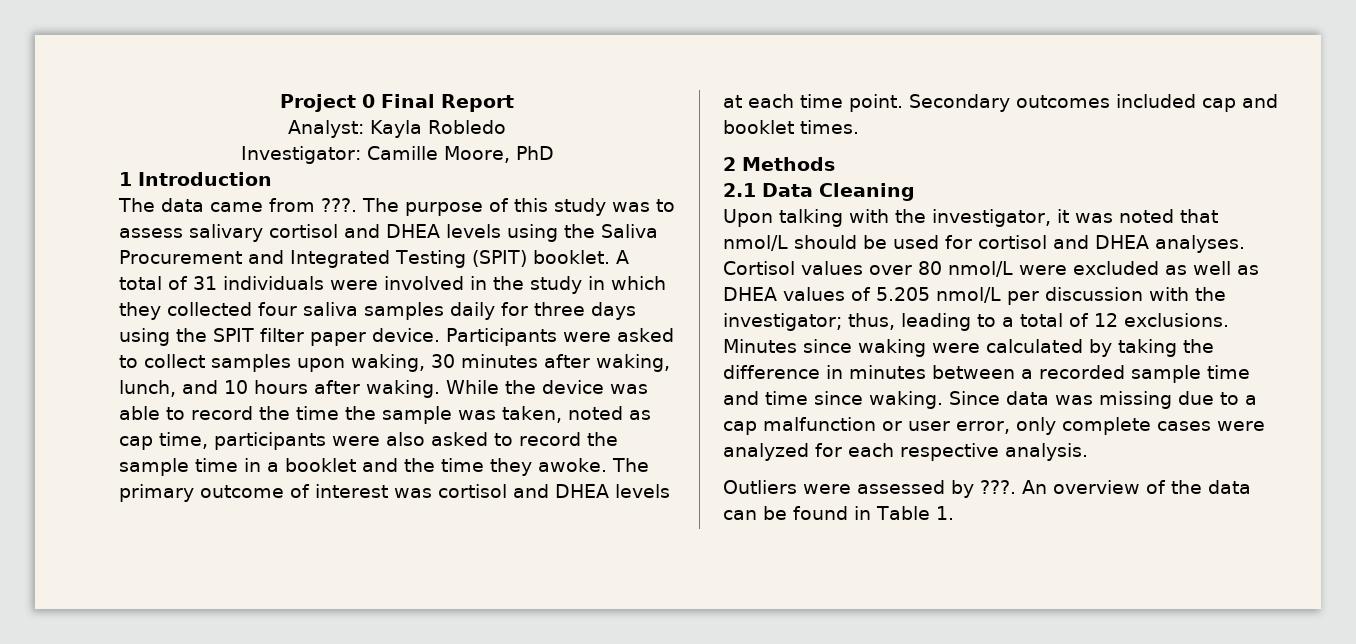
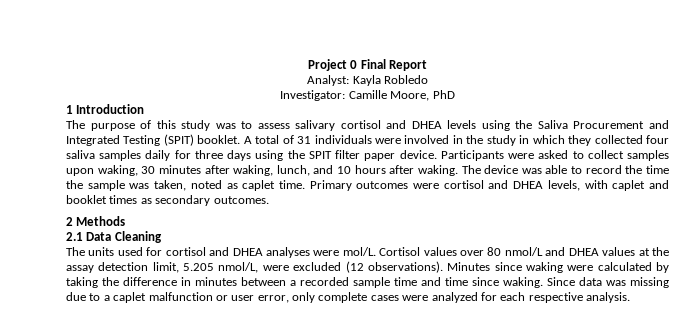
[161,198,399,212] data came from ???. The -> (85, 124) none
[446,380,536,394] While the -> [461,165,481,174] The
[119,432,618,450] [119,458,649,476] [119,484,670,502] [723,94,1278,112] [723,120,859,134] cap time, participants were also asked to record the sample time in a booklet and the time they awoke. The primary outcome of interest was cortisol and DHEA levels at each time point. Secondary outcomes included cap and booklet times. -> [242,180,669,191] [66,195,269,206] caplet time. Primary outcomes were cortisol and DHEA levels, with caplet and booklet times as secondary outcomes.
[723,209,1218,227] [723,235,887,251] Upon talking with the investigator, it was noted that nmol/L should be -> [66,247,115,256] The units
[1155,235,1245,253] analyses. -> [265,247,376,258] analyses were mol/L.
[1019,261,1259,275] [723,287,1226,305] [723,313,1229,331] were excluded as well as DHEA values of 5.205 nmol/L per discussion with the investigator; thus, leading to a total of 12 exclusions. -> [545,247,670,256] [66,261,443,273] and DHEA values at the assay detection limit, 5.205 nmol/L, were excluded (12 observations).
[723,421,757,435] cap -> [113,292,147,303] caplet
[723,480,1251,498] [723,506,954,520] // Outliers were assessed by ???. An overview of the data can be found in Table 1. -> (630, 297) none

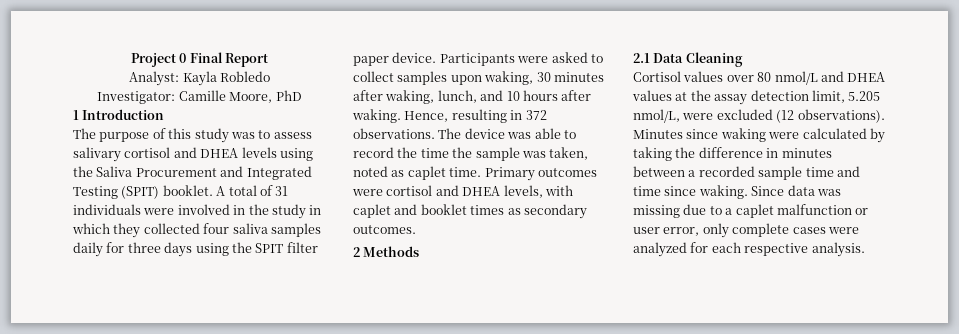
(458, 170) none -> [404,109,547,123] [353,128,435,139] Hence, resulting in 372 observations.
[66,247,376,258] The units used for cortisol and DHEA analyses were mol/L. -> (743, 59) none

